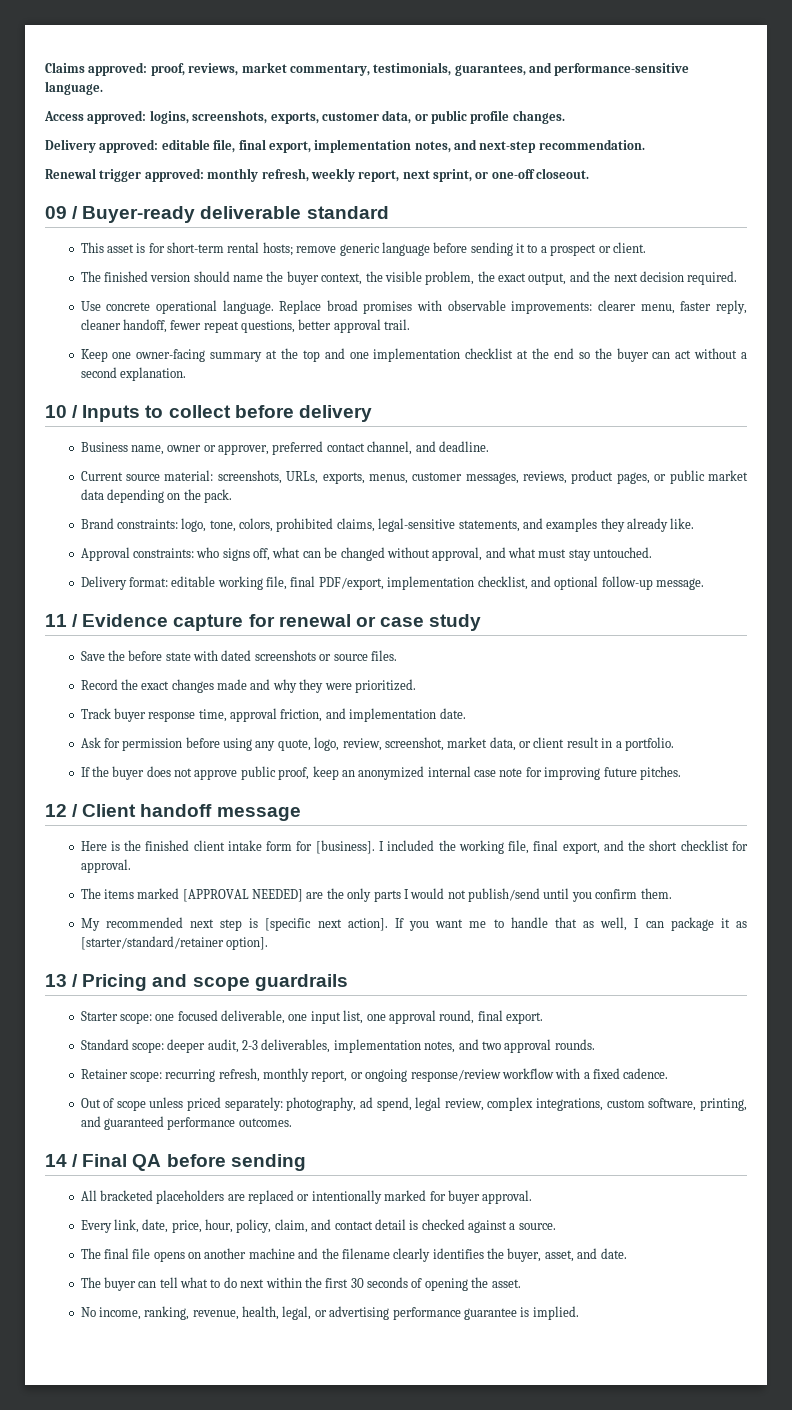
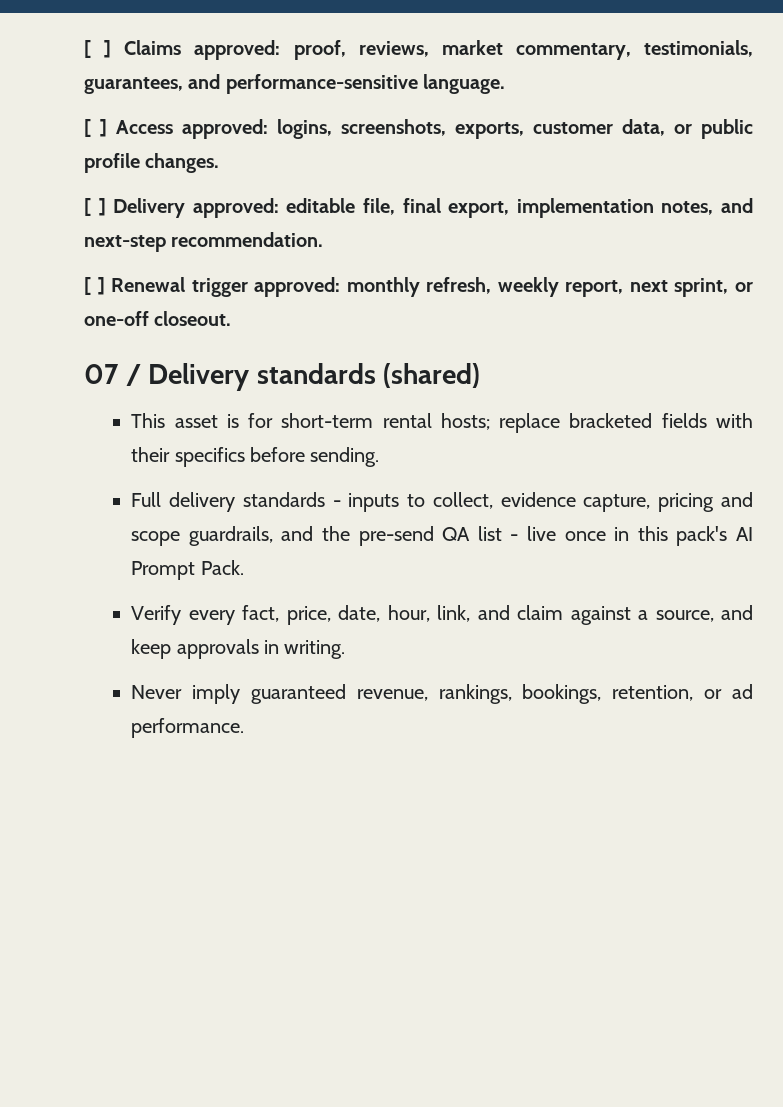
(45, 67) none -> [84,40,112,58] [ ]
(103, 88) none -> [84,119,107,137] [ ]
(565, 117) none -> [84,198,106,216] [ ]
(645, 144) none -> [84,277,105,295] [ ]
[45,206,389,223] 09 / Buyer-ready deliverable standard -> [84,363,481,391] 07 / Delivery standards (shared)
[296,242,646,256] [80,271,738,285] [80,300,747,314] [80,319,411,333] [80,348,748,362] [80,367,186,381] [45,405,372,422] [80,441,489,455] [80,470,749,484] [80,489,233,503] [80,518,695,532] [80,547,653,561] [80,576,705,590] [45,614,482,631] [80,650,397,661] [80,679,416,693] [80,708,466,722] [80,737,674,751] [80,766,681,780] [45,804,301,821] [80,840,748,854] [80,859,131,873] [80,888,672,902] [80,917,747,931] [80,936,268,950] [45,974,348,991] [80,1010,544,1024] [80,1039,595,1053] [80,1068,669,1082] [80,1097,747,1111] [80,1116,292,1130] [45,1154,306,1171] [80,1190,533,1204] [80,1219,556,1233] [80,1248,627,1262] [80,1277,521,1291] [80,1306,579,1320] remove generic language before sending it to a prospect or client. // The finished version should name the buyer context, the visible problem, the exact output, and the next decision required. // Use concrete operational language. Replace broad promises with observable improvements: clearer menu, faster reply, cleaner handoff, fewer repeat questions, better approval trail. // Keep one owner-facing summary at the top and one implementation checklist at the end so the buyer can act without a second explanation. // 10 / Inputs to collect before delivery // Business name, owner or approver, preferred contact channel, and deadline. // Current source material: screenshots, URLs, exports, menus, customer messages, reviews, product pages, or public market data depending on the pack. // Brand constraints: logo, tone, colors, prohibited claims, legal-sensitive statements, and examples they already like. // Approval constraints: who signs off, what can be changed without approval, and what must stay untouched. // Delivery format: editable working file, final PDF/export, implementation checklist, and optional follow-up message. // 11 / Evidence capture for renewal or case study // Save the before state with dated screenshots or source files. // Record the exact changes made and why they were prioritized. // Track buyer response time, approval friction, and implementation date. // Ask for permission before using any quote, logo, review, screenshot, market data, or client result in a portfolio. // If the buyer does not approve public proof, keep an anonymized internal case note for improving future pitches. // 12 / Client handoff message // Here is the finished client intake form for [business]. I included the working file, final export, and the short checklist for approval. // The items marked [APPROVAL NEEDED] are the only parts I would not publish/send until you confirm them. // My recommended next step is [specific next action]. If you want me to handle that as well, I can package it as [starter/standard/retainer option]. // 13 / Pricing and scope guardrails // Starter scope: one focused deliverable, one input list, one approval round, final export. // Standard scope: deeper audit, 2-3 deliverables, implementation notes, and two approval rounds. // Retainer scope: recurring refresh, monthly report, or ongoing response/review workflow with a fixed cadence. // Out of scope unless priced separately: photography, ad spend, legal review, complex integrations, custom software, printing, and guaranteed performance outcomes. // 14 / Final QA before sending // All bracketed placeholders are replaced or intentionally marked for buyer approval. // Every link, date, price, hour, policy, claim, and contact detail is checked against a source. // The final file opens on another machine and the filename clearly identifies the buyer, asset, and date. // The buyer can tell what to do next within the first 30 seconds of opening the asset. // No income, ranking, revenue, health, legal, or advertising performance guarantee is implied. -> [499,413,753,433] [131,447,380,467] [131,492,753,512] [131,526,754,546] [131,560,244,580] [131,605,754,625] [131,639,346,659] [131,684,754,704] [131,718,245,738] replace bracketed fields with their specifics before sending. // Full delivery standards - inputs to collect, evidence capture, pricing and scope guardrails, and the pre-send QA list - live once in this pack's AI Prompt Pack. // Verify every fact, price, date, hour, link, and claim against a source, and keep approvals in writing. // Never imply guaranteed revenue, rankings, bookings, retention, or ad performance.

